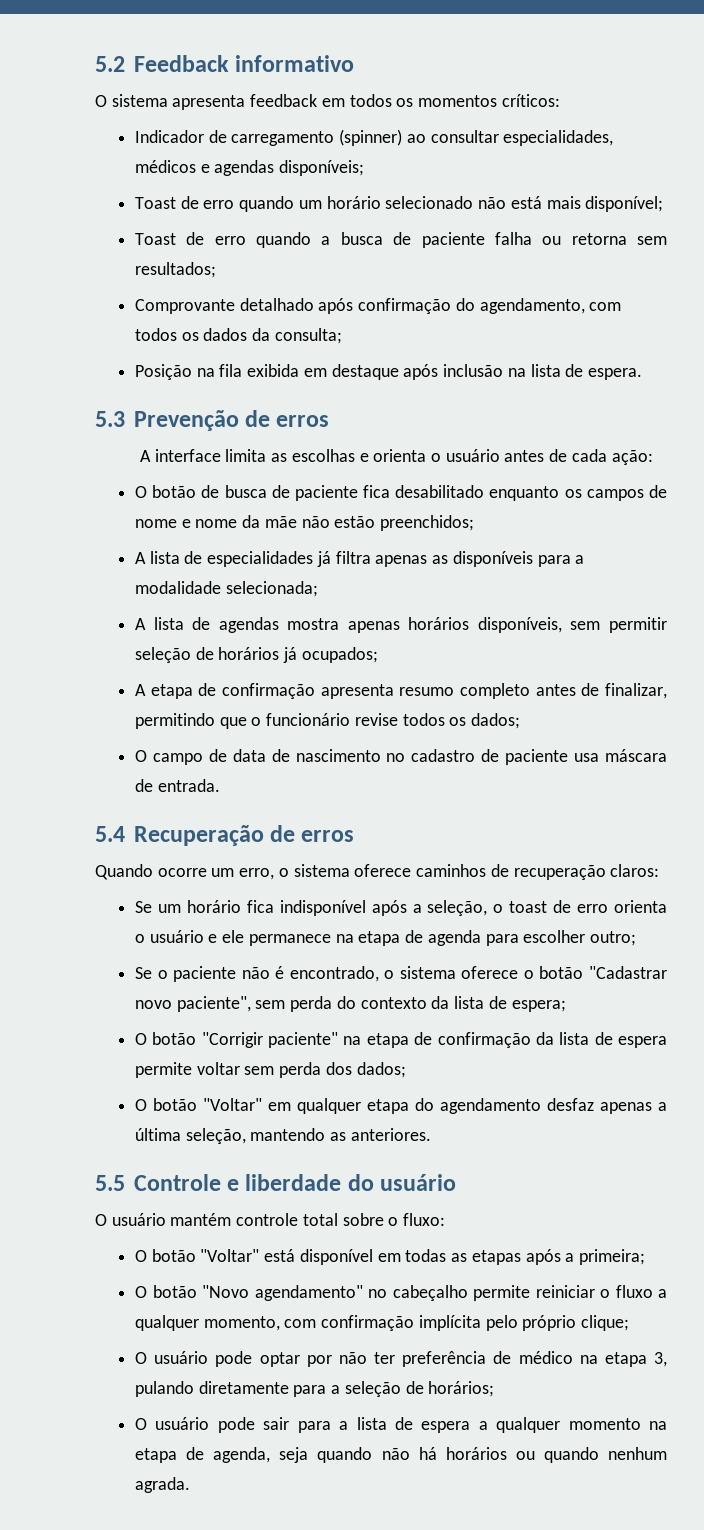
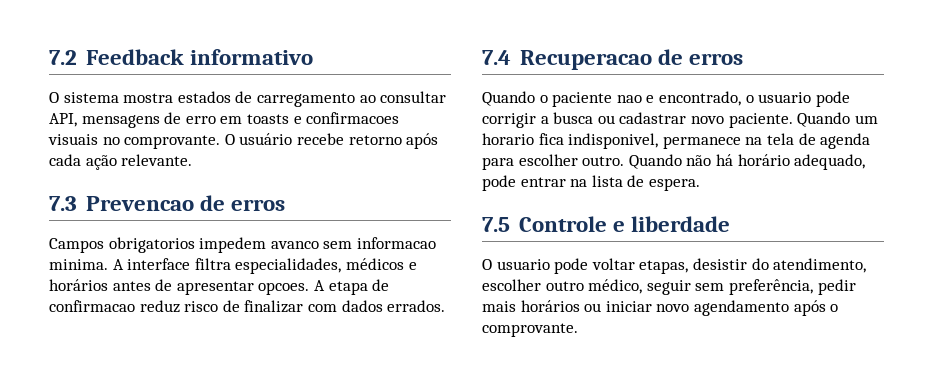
[95,56,125,72] 5.2 -> [49,50,77,65] 7.2
[172,94,560,110] [135,130,205,143] apresenta feedback em todos os momentos críticos: // Indicador -> [123,91,231,103] mostra estados
[339,129,403,146] (spinner) -> (355, 100) none
[503,130,614,146] [135,160,365,176] [135,196,664,212] [135,232,667,248] [135,262,217,278] [135,298,622,314] [135,328,342,344] [135,364,642,380] [95,410,330,431] [139,449,653,465] [135,485,667,501] [135,515,475,531] [135,551,585,567] [135,581,318,597] [135,617,668,633] [135,647,378,663] [135,683,667,699] [135,713,521,729] [135,749,668,765] [135,779,220,792] [95,825,355,846] [95,864,660,880] [135,900,667,916] [135,930,636,946] [135,966,667,982] [135,996,566,1012] [135,1032,667,1048] [135,1062,406,1078] [135,1098,667,1114] [135,1128,431,1144] [95,1175,125,1191] especialidades, médicos e agendas disponíveis; // Toast de erro quando um horário selecionado não está mais disponível; // Toast de erro quando a busca de paciente falha ou retorna sem resultados; // Comprovante detalhado após confirmação do agendamento, com todos os dados da consulta; // Posição na fila exibida em destaque após inclusão na lista de espera. // 5.3 Prevenção de erros // A interface limita as escolhas e orienta o usuário antes de cada ação: // O botão de busca de paciente fica desabilitado enquanto os campos de nome e nome da mãe não estão preenchidos; // A lista de especialidades já filtra apenas as disponíveis para a modalidade selecionada; // A lista de agendas mostra apenas horários disponíveis, sem permitir seleção de horários já ocupados; // A etapa de confirmação apresenta resumo completo antes de finalizar, permitindo que o funcionário revise todos os dados; // O campo de data de nascimento no cadastro de paciente usa máscara de entrada. // 5.4 Recuperação de erros // Quando ocorre um erro, o sistema oferece caminhos de recuperação claros: // Se um horário fica indisponível após a seleção, o toast de erro orienta o usuário e ele permanece na etapa de agenda para escolher outro; // Se o paciente não é encontrado, o sistema oferece o botão "Cadastrar novo paciente", sem perda do contexto da lista de espera; // O botão "Corrigir paciente" na etapa de confirmação da lista de espera permite voltar sem perda dos dados; // O botão "Voltar" em qualquer etapa do agendamento desfaz apenas a última seleção, mantendo as anteriores. // 5.5 -> [49,112,400,128] [48,133,439,149] [49,154,193,170] [49,195,285,211] [49,237,436,253] [49,258,417,274] [49,279,390,295] [49,300,446,313] [482,49,743,70] [482,91,850,107] [482,112,878,128] [482,133,871,149] [482,154,866,170] [482,175,700,191] [482,217,510,232] API, mensagens de erro em toasts e confirmacoes visuais no comprovante. O usuário recebe retorno após cada ação relevante. // 7.3 Prevencao de erros // Campos obrigatorios impedem avanco sem informacao minima. A interface filtra especialidades, médicos e horários antes de apresentar opcoes. A etapa de confirmacao reduz risco de finalizar com dados errados. // 7.4 Recuperacao de erros // Quando o paciente nao e encontrado, o usuario pode corrigir a busca ou cadastrar novo paciente. Quando um horario fica indisponivel, permanece na tela de agenda para escolher outro. Quando não há horário adequado, pode entrar na lista de espera. // 7.5
[347,1174,457,1191] [95,1213,446,1226] [135,1249,645,1265] [135,1285,667,1301] [135,1315,630,1331] [135,1351,668,1367] [135,1381,495,1397] [135,1417,668,1433] [135,1447,668,1463] [135,1477,191,1493] do usuário // O usuário mantém controle total sobre o fluxo: // O botão "Voltar" está disponível em todas as etapas após a primeira; // O botão "Novo agendamento" no cabeçalho permite reiniciar o fluxo a qualquer momento, com confirmação implícita pelo próprio clique; // O usuário pode optar por não ter preferência de médico na etapa 3, pulando diretamente para a seleção de horários; // O usuário pode sair para a lista de espera a qualquer momento na etapa de agenda, seja quando não há horários ou quando nenhum agrada. -> [482,258,867,274] [482,279,856,295] [482,300,839,316] [482,323,578,337] // O usuario pode voltar etapas, desistir do atendimento, escolher outro médico, seguir sem preferência, pedir mais horários ou iniciar novo agendamento após o comprovante.

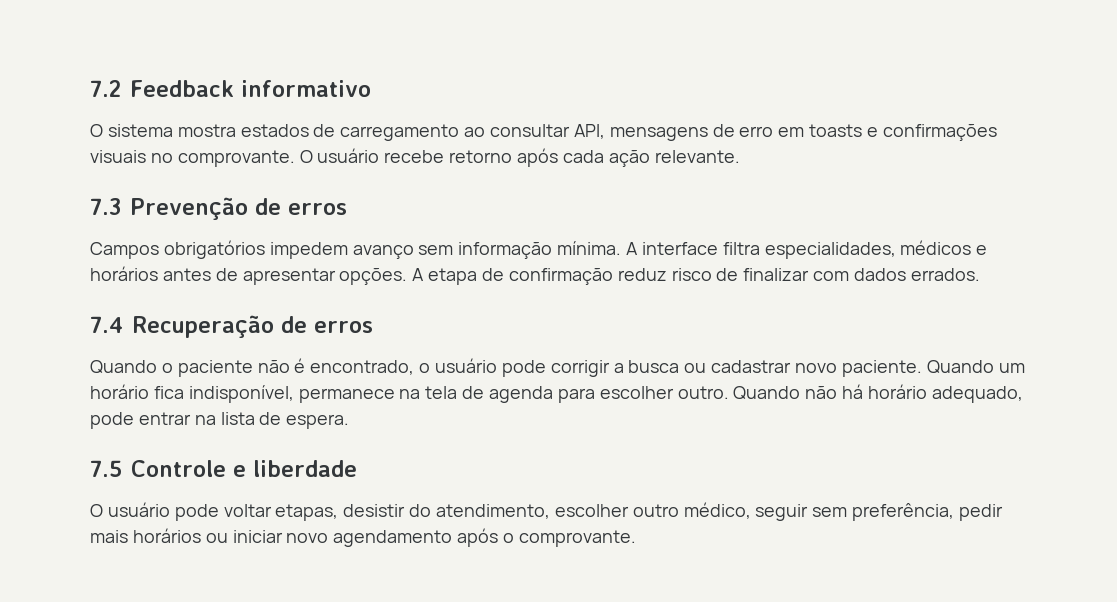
[306,112,400,124] confirmacoes -> [882,124,997,141] confirmações
[85,196,194,211] Prevencao -> [129,197,248,220] Prevenção
[108,237,436,253] [49,259,108,270] obrigatorios impedem avanco sem informacao minima. -> [163,240,622,259] obrigatórios impedem avanço sem informação mínima.
[258,282,310,295] opcoes. -> [339,268,408,285] opções.
[49,300,135,312] confirmacao -> [508,268,613,285] confirmação
[519,50,652,70] Recuperacao -> [131,315,274,338] Recuperação
[616,95,655,103] nao e -> [257,358,306,373] não é
[758,92,812,103] usuario -> [435,358,498,373] usuário
[482,133,659,149] horario fica indisponivel, -> [90,384,294,403] horário fica indisponível,
[496,259,550,270] usuario -> [107,502,170,517] usuário

